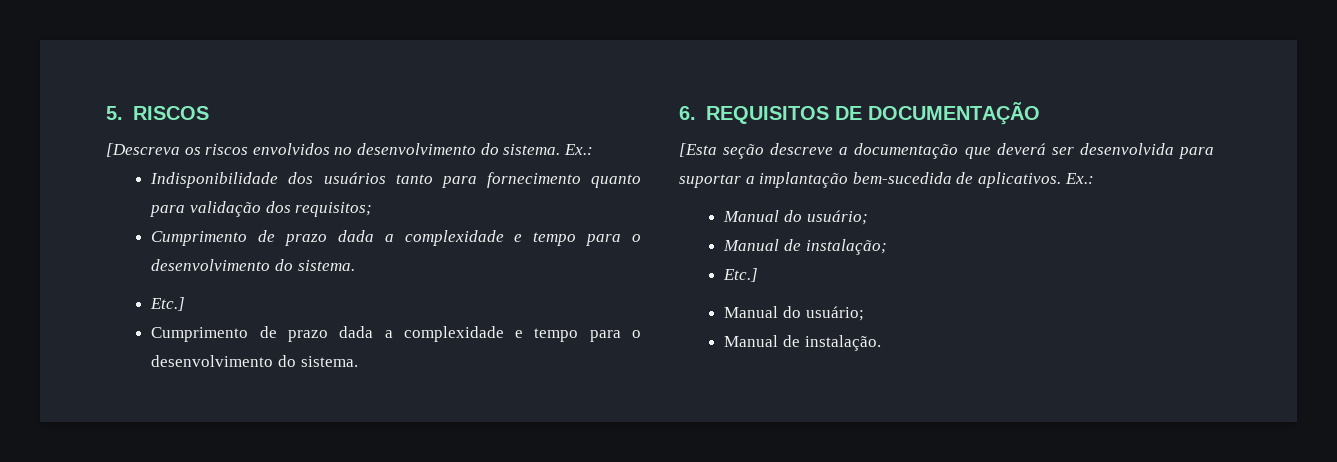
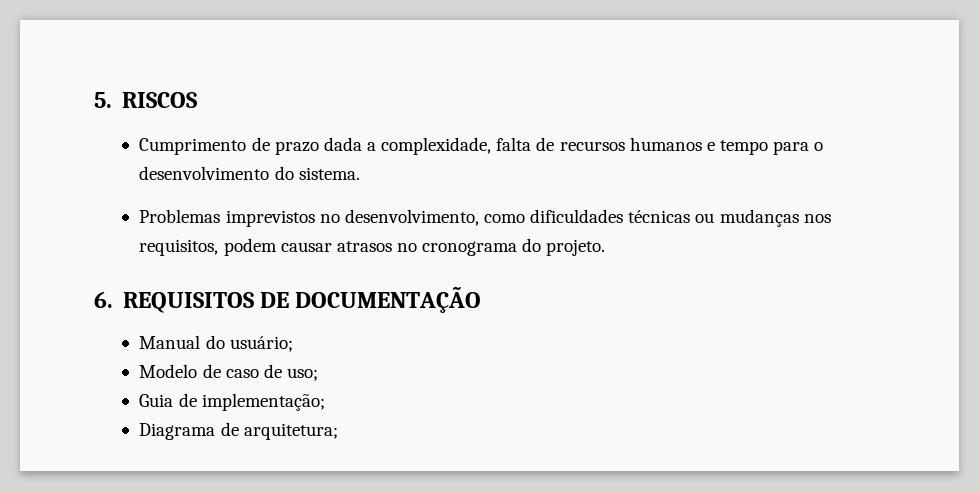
[106,143,593,157] [150,172,641,188] [150,201,373,217] [151,230,641,246] [151,259,355,271] [150,297,186,311] [151,326,641,342] [151,355,358,367] [679,102,1040,125] [679,143,1214,159] [679,172,1094,188] [723,210,868,225] [723,239,887,255] [723,268,759,282] [724,306,864,321] [724,335,881,351] // [Descreva os riscos envolvidos no desenvolvimento do sistema. Ex.: // Indisponibilidade dos usuários tanto para fornecimento quanto para validação dos requisitos; // Cumprimento de prazo dada a complexidade e tempo para o desenvolvimento do sistema. // Etc.] // Cumprimento de prazo dada a complexidade e tempo para o desenvolvimento do sistema. // 6. REQUISITOS DE DOCUMENTAÇÃO // [Esta seção descreve a documentação que deverá ser desenvolvida para suportar a implantação bem-sucedida de aplicativos. Ex.: // Manual do usuário; // Manual de instalação; // Etc.] // Manual do usuário; // Manual de instalação. -> [139,137,824,155] [139,166,360,180] [139,209,831,227] [139,238,606,256] [94,286,482,313] [139,335,293,352] [139,364,319,381] [139,393,325,411] [139,422,338,440] // Cumprimento de prazo dada a complexidade, falta de recursos humanos e tempo para o desenvolvimento do sistema. // Problemas imprevistos no desenvolvimento, como dificuldades técnicas ou mudanças nos requisitos, podem causar atrasos no cronograma do projeto. // 6. REQUISITOS DE DOCUMENTAÇÃO // Manual do usuário; // Modelo de caso de uso; // Guia de implementação; // Diagrama de arquitetura;

